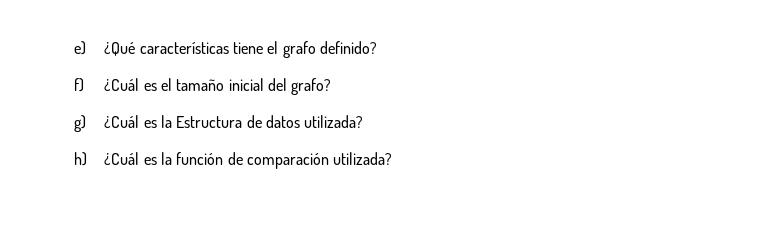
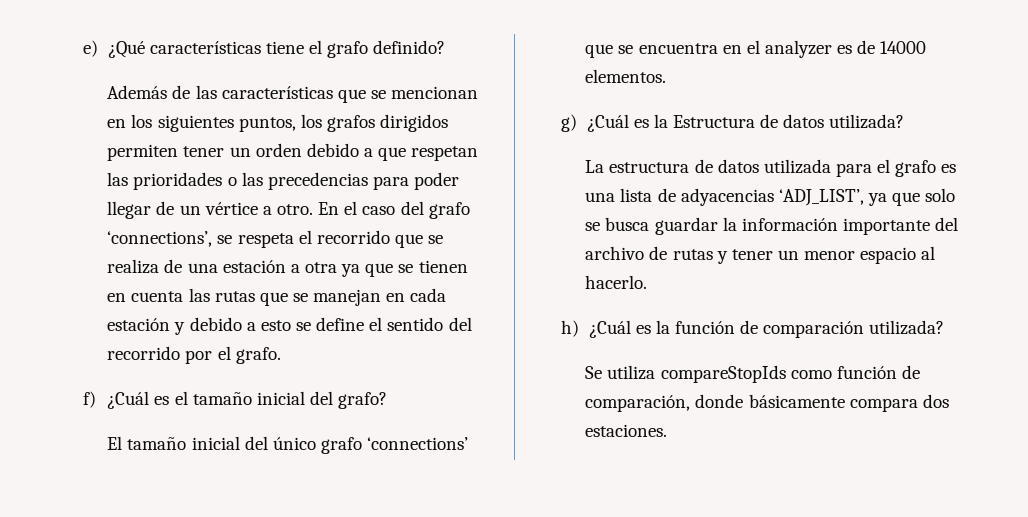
(377, 47) none -> [107,85,479,103] [107,114,449,132] [107,143,479,161] [107,172,460,190] [107,201,470,219] [107,230,444,248] [107,259,468,277] [107,288,447,306] [107,317,472,335] [107,346,281,364] // Además de las características que se mencionan en los siguientes puntos, los grafos dirigidos permiten tener un orden debido a que respetan las prioridades o las precedencias para poder llegar de un vértice a otro. En el caso del grafo ‘connections’, se respeta el recorrido que se realiza de una estación a otra ya que se tienen en cuenta las rutas que se manejan en cada estación y debido a esto se define el sentido del recorrido por el grafo.
(332, 86) none -> [107,436,469,454] [585,40,927,58] [585,69,667,83] // El tamaño inicial del único grafo ‘connections’ que se encuentra en el analyzer es de 14000 elementos.
(364, 121) none -> [585,159,957,177] [585,188,956,206] [585,217,959,235] [585,246,936,264] [585,275,648,289] // La estructura de datos utilizada para el grafo es una lista de adyacencias ‘ADJ_LIST’, ya que solo se busca guardar la información importante del archivo de rutas y tener un menor espacio al hacerlo.
(393, 158) none -> [585,365,920,383] [585,394,949,412] [585,424,668,437] // Se utiliza compareStopIds como función de comparación, donde básicamente compara dos estaciones.

